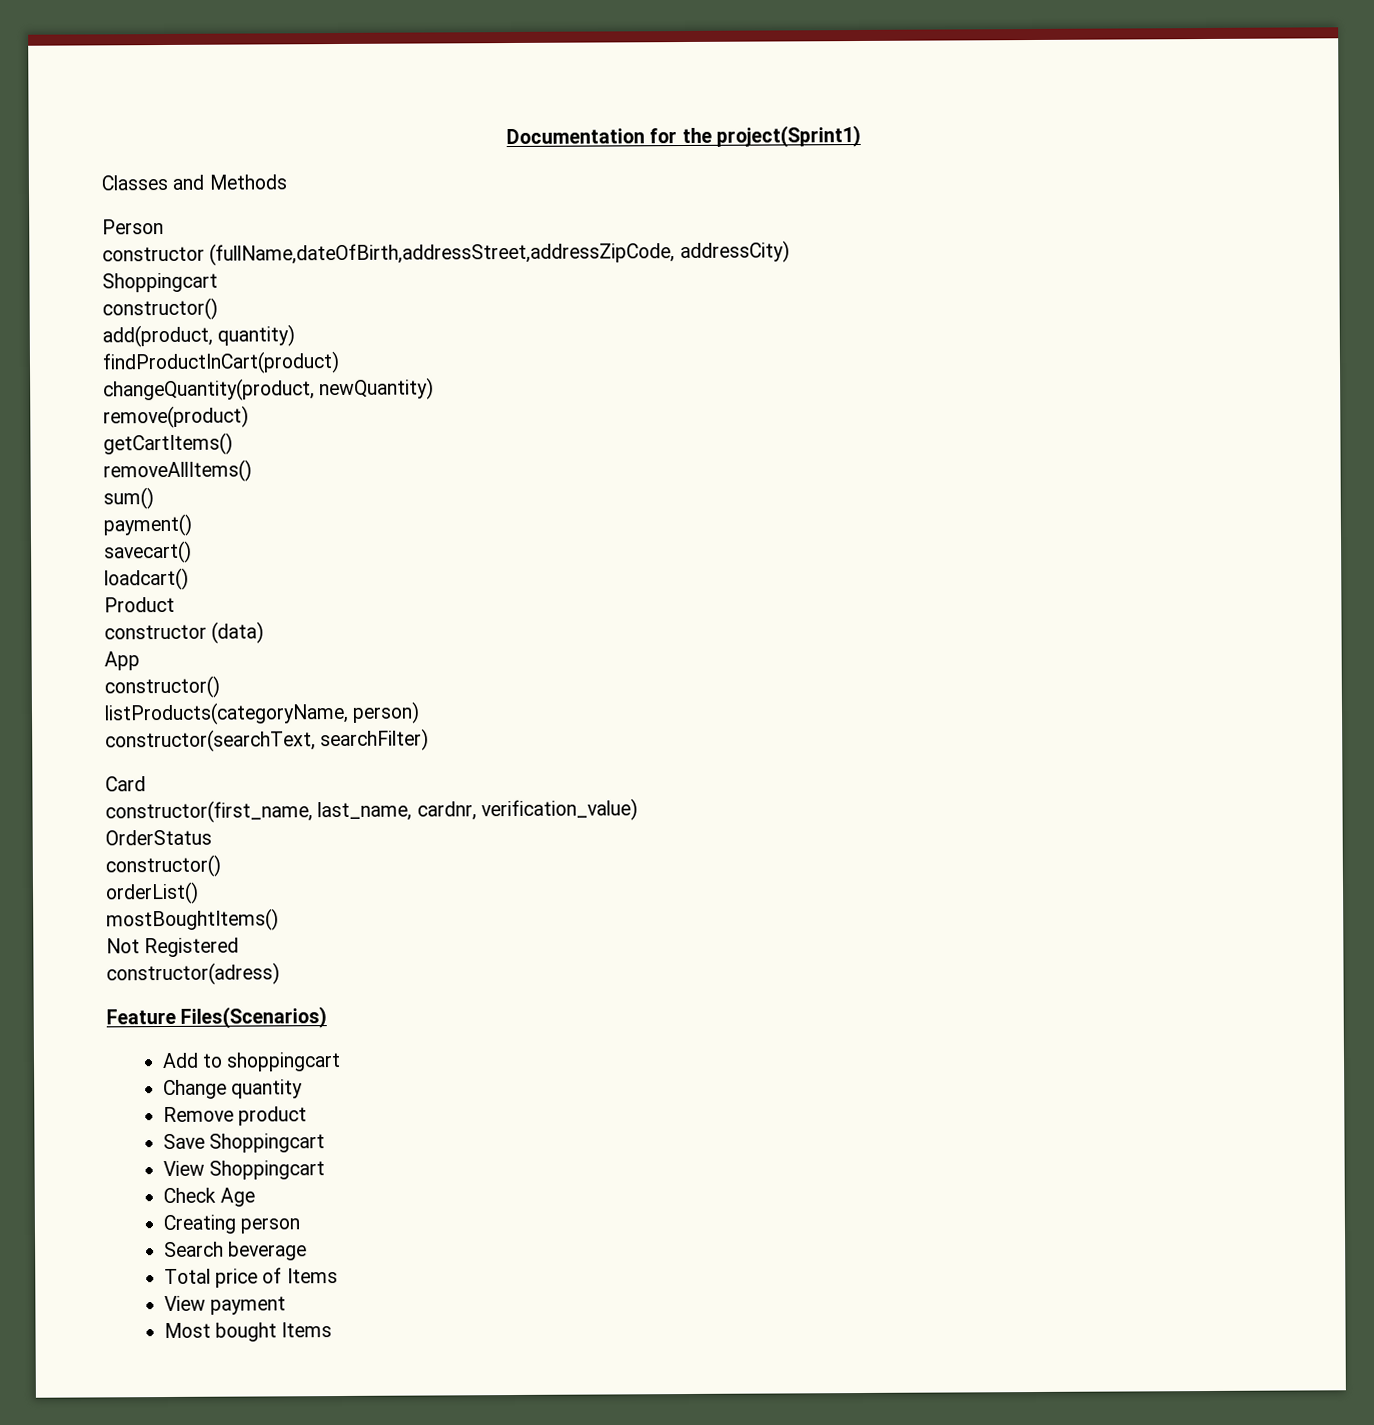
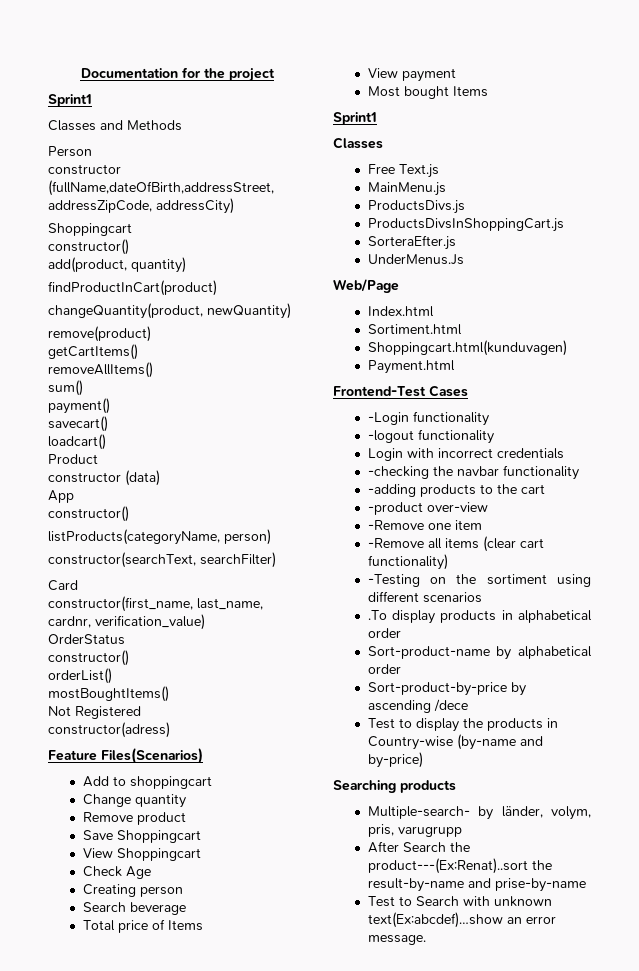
[715,124,861,148] project(Sprint1) -> [228,68,275,82] [48,94,92,107] project // Sprint1
(333, 1330) none -> [333,112,377,125] [333,137,383,149] [367,164,439,178] [367,182,446,196] [367,200,465,214] [367,218,564,232] [367,235,456,250] [367,254,464,265] [333,279,399,293] [367,306,434,317] [367,324,462,335] [367,340,567,356] [367,360,455,374] [333,385,468,397] [367,411,489,426] [367,429,494,444] [367,448,564,461] [367,465,579,480] [367,484,545,497] [367,502,488,515] [367,520,482,530] [367,536,544,552] [367,554,448,570] [367,574,591,587] [367,591,482,603] [367,610,592,624] [367,628,401,638] [367,646,592,660] [367,664,401,674] [367,682,526,696] [367,699,468,713] [367,718,558,732] [367,734,543,750] [367,752,423,768] [333,780,456,793] [367,806,591,820] [367,824,462,837] [367,841,470,853] [367,858,552,874] [367,878,586,892] [367,896,552,907] [367,912,556,928] [367,935,426,945] // Sprint1 // Classes // Free Text.js // MainMenu.js // ProductsDivs.js // ProductsDivsInShoppingCart.js // SorteraEfter.js // UnderMenus.Js // Web/Page // Index.html // Sortiment.html // Shoppingcart.html(kunduvagen) // Payment.html // Frontend-Test Cases // -Login functionality // -logout functionality // Login with incorrect credentials // -checking the navbar functionality // -adding products to the cart // -product over-view // -Remove one item // -Remove all items (clear cart functionality) // -Testing on the sortiment using different scenarios // .To display products in alphabetical order // Sort-product-name by alphabetical order // Sort-product-by-price by ascending /dece // Test to display the products in Country-wise (by-name and by-price) // Searching products // Multiple-search- by länder, volym, pris, varugrupp // After Search the product---(Ex:Renat)..sort the result-by-name and prise-by-name // Test to Search with unknown text(Ex:abcdef)…show an error message.

